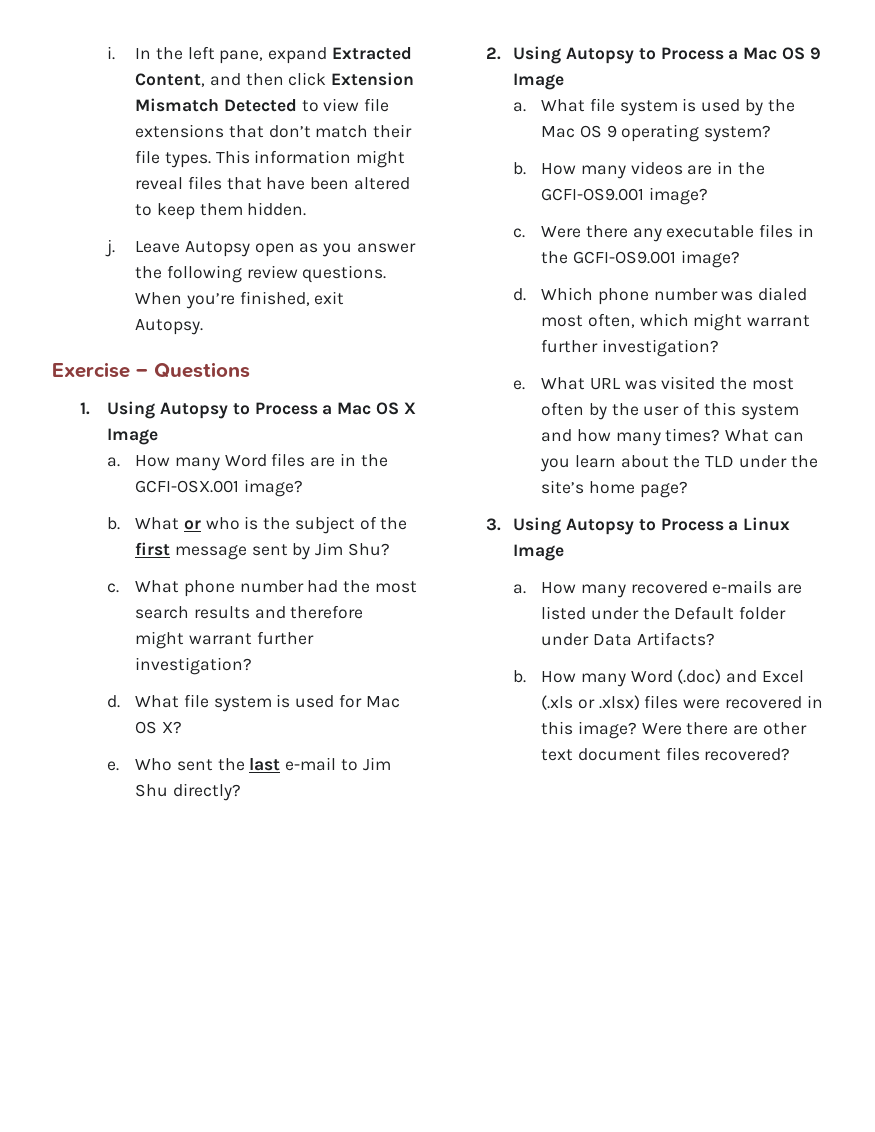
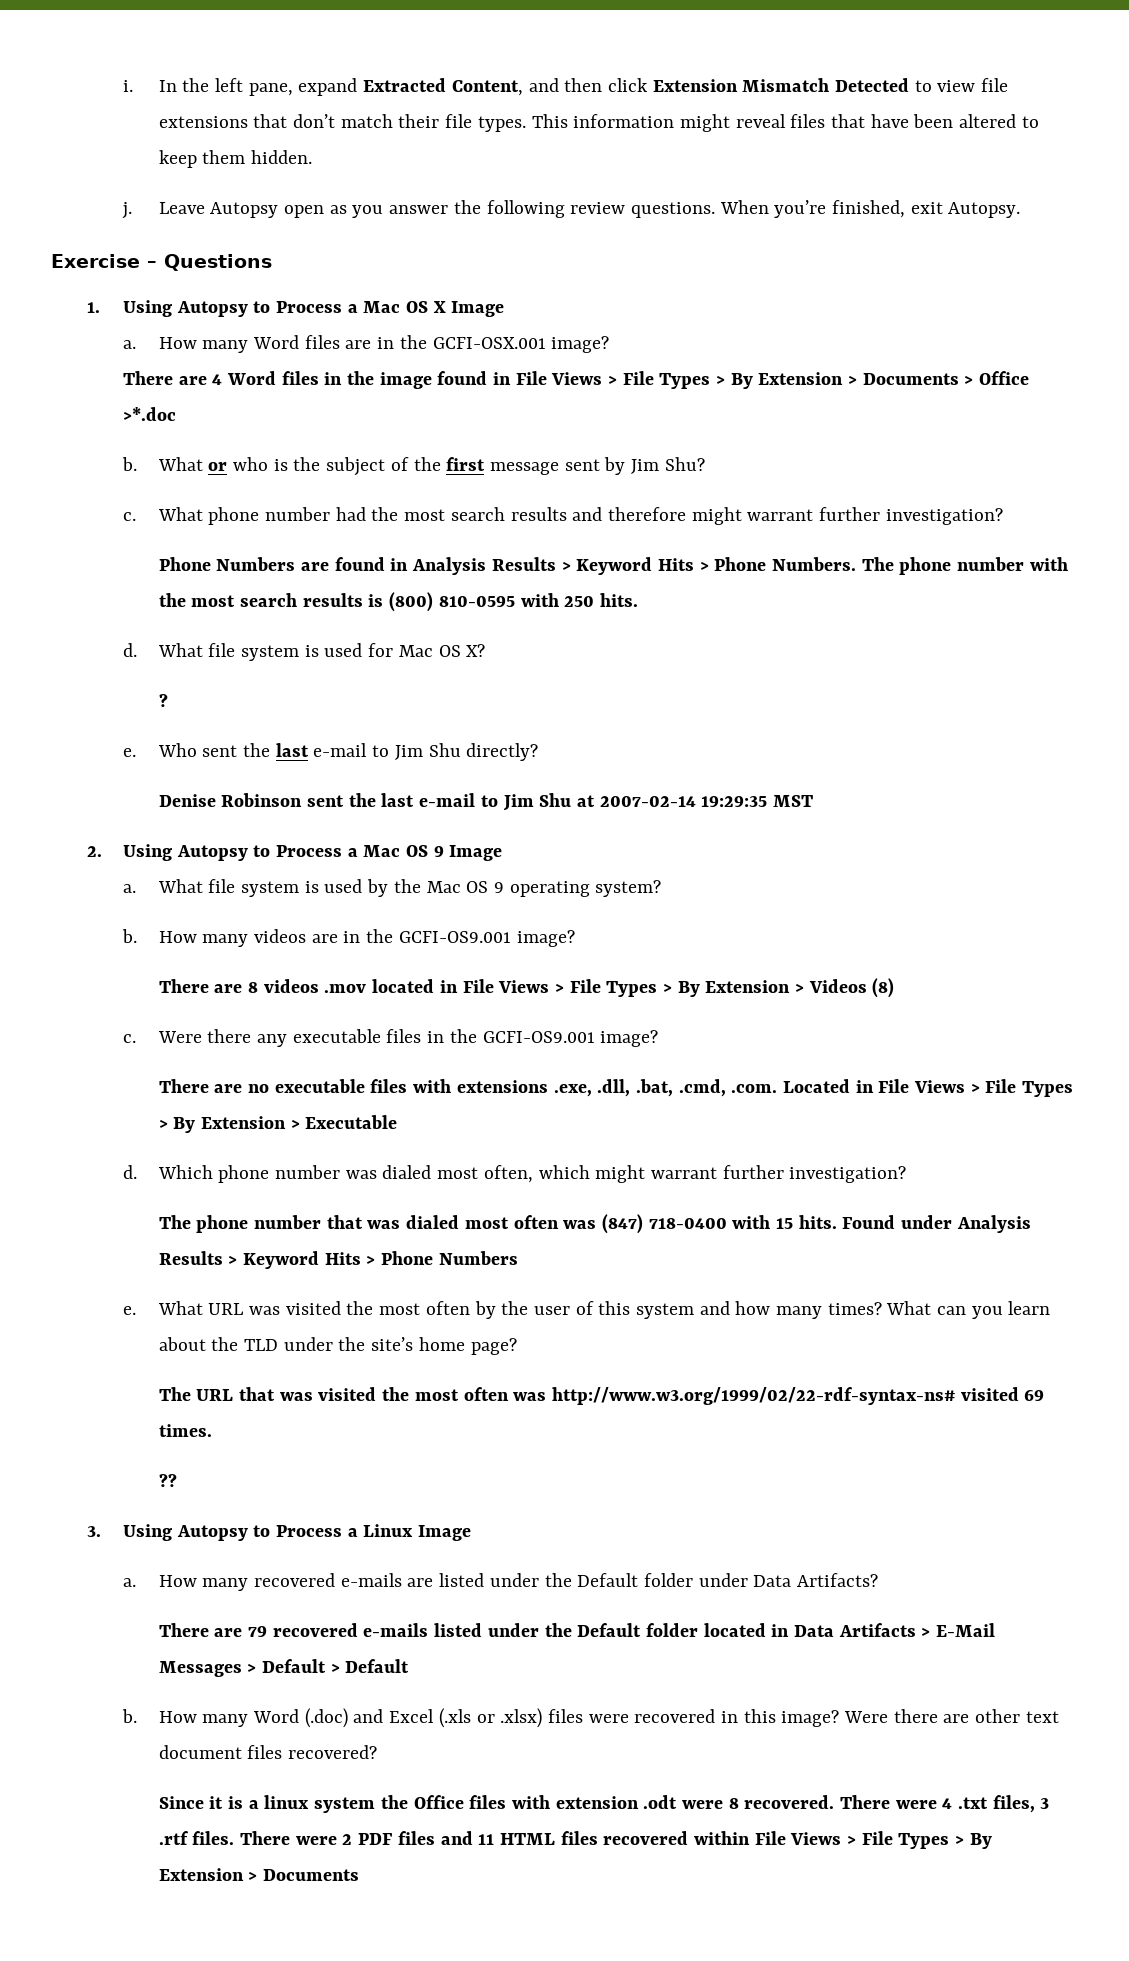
(303, 488) none -> [122,371,1029,389] [122,407,176,421] // There are 4 Word files in the image found in File Views > File Types > By Extension > Documents > Office >*.doc
(253, 666) none -> [158,557,1068,575] [158,592,638,612] // Phone Numbers are found in Analysis Results > Keyword Hits > Phone Numbers. The phone number with the most search results is (800) 810-0595 with 250 hits.
(182, 727) none -> [158,694,168,707] // ?
(241, 792) none -> [158,793,813,811] // Denise Robinson sent the last e-mail to Jim Shu at 2007-02-14 19:29:35 MST
(708, 196) none -> [158,978,895,998] // There are 8 videos .mov located in File Views > File Types > By Extension > Videos (8)
(740, 259) none -> [158,1079,1073,1097] [158,1115,398,1133] // There are no executable files with extensions .exe, .dll, .bat, .cmd, .com. Located in File Views > File Types > By Extension > Executable
(719, 348) none -> [158,1214,1031,1234] [158,1251,518,1269] // The phone number that was dialed most often was (847) 718-0400 with 15 hits. Found under Analysis Results > Keyword Hits > Phone Numbers
(688, 489) none -> [158,1387,1045,1405] [158,1424,212,1437] [158,1474,177,1487] // The URL that was visited the most often was http://www.w3.org/1999/02/22-rdf-syntax-ns# visited 69 times. // ??
(715, 639) none -> [158,1623,995,1637] [158,1659,410,1677] // There are 79 recovered e-mails listed under the Default folder located in Data Artifacts > E-Mail Messages > Default > Default
(791, 754) none -> [158,1795,1050,1813] [158,1831,992,1849] [158,1868,360,1881] // Since it is a linux system the Office files with extension .odt were 8 recovered. There were 4 .txt files, 3 .rtf files. There were 2 PDF files and 11 HTML files recovered within File Views > File Types > By Extension > Documents

